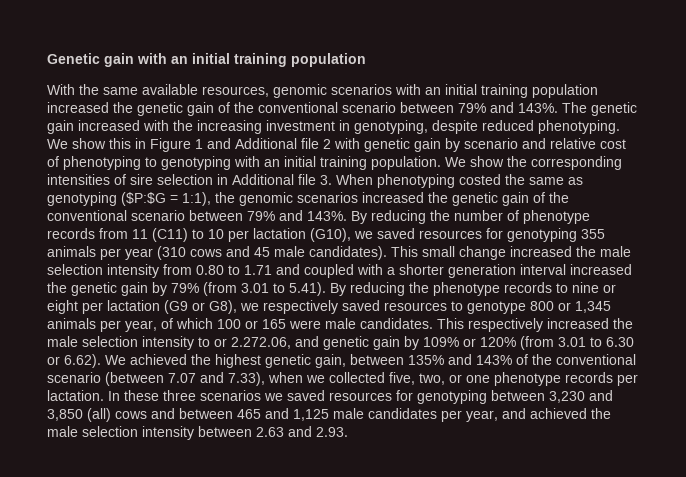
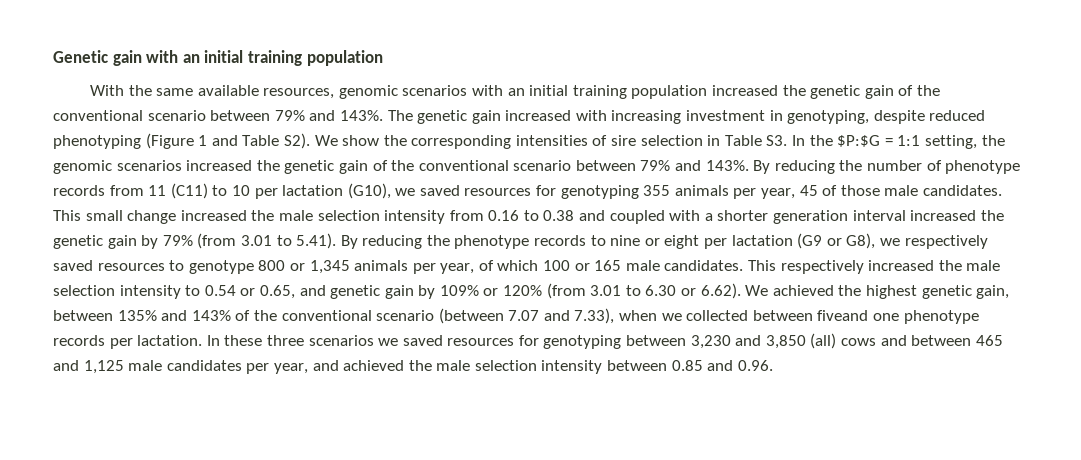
[173,120,193,131] the -> (607, 115) none
[538,120,620,134] [47,138,626,152] [47,156,441,170] phenotyping. We show this in Figure 1 and Additional file 2 with genetic gain by scenario and relative cost of phenotyping to genotyping with an initial training population. -> [53,133,310,149] phenotyping (Figure 1 and Table S2).
[232,174,583,188] [47,192,211,206] Additional file 3. When phenotyping costed the same as genotyping ($P:$G = 1:1), -> [724,135,977,149] Table S3. In the $P:$G = 1:1 setting,
[125,246,387,260] year (310 cows and 45 male candidates). -> [761,185,1002,199] year, 45 of those male candidates.
[196,265,272,275] 0.80 to 1.71 -> [488,210,575,221] 0.16 to 0.38
[289,320,321,329] were -> (622, 265) none
[214,337,291,349] or 2.272.06, -> [204,285,295,299] 0.54 or 0.65,
[389,372,462,385] five, two, or -> [752,310,869,321] between fiveand
[256,426,348,437] 2.63 and 2.93. -> [671,360,773,371] 0.85 and 0.96.

